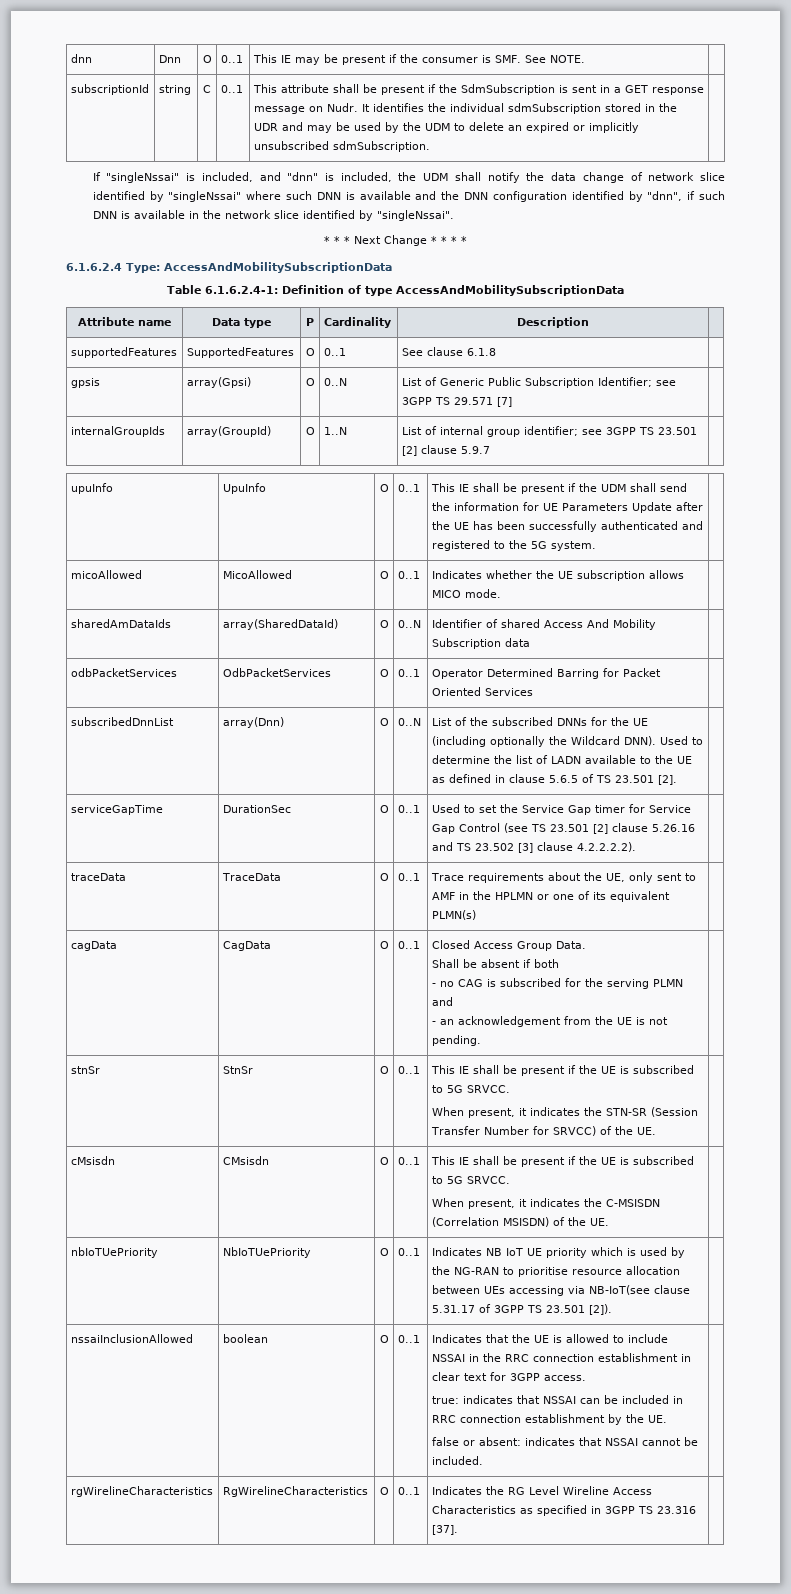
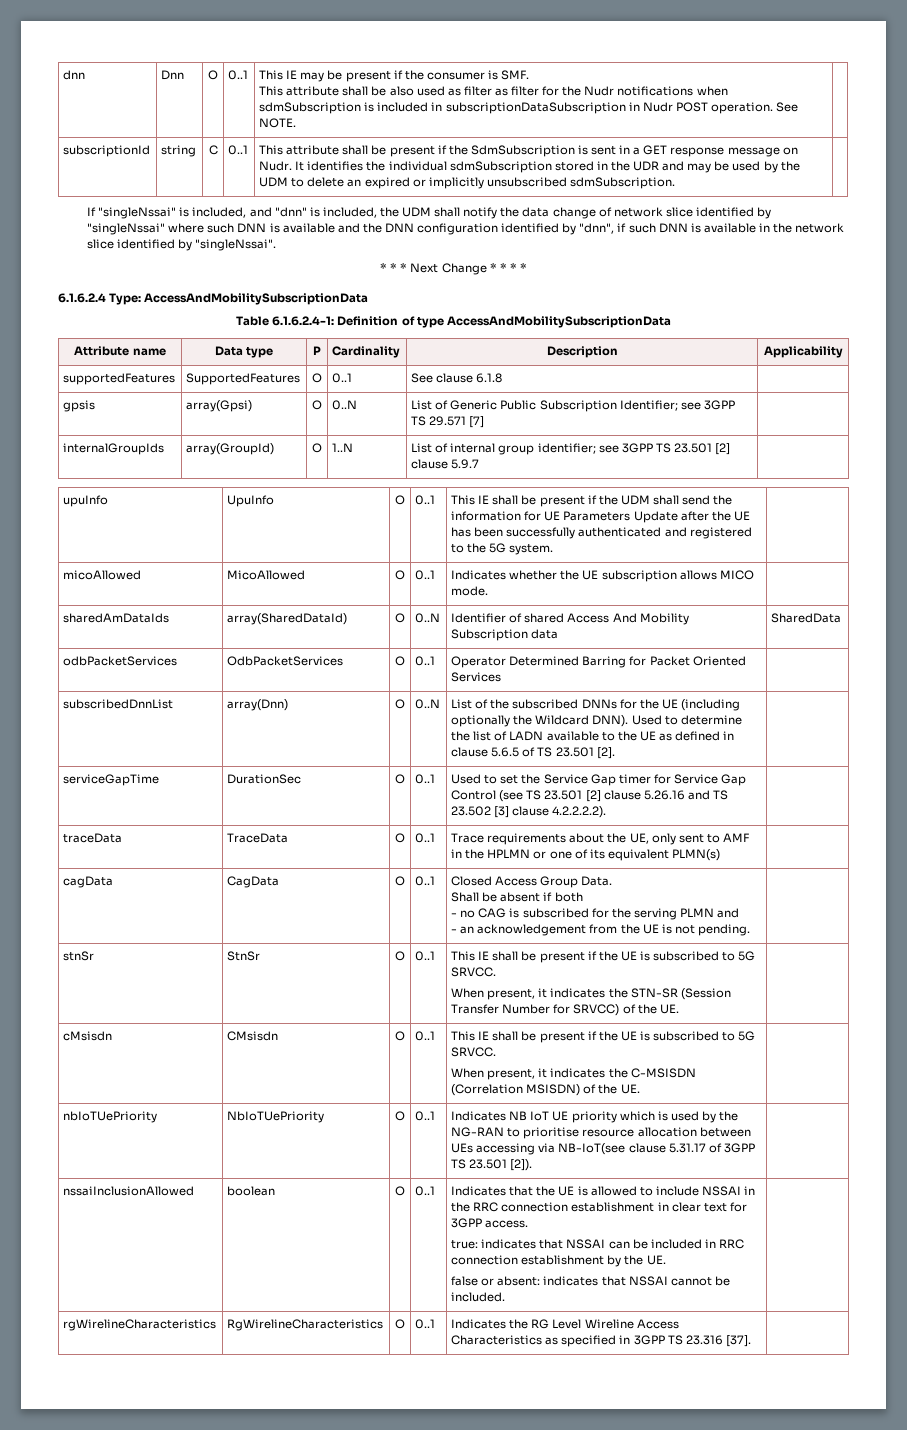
(521, 59) none -> [259,86,728,96] [259,102,773,114] // This attribute shall be also used as filter as filter for the Nudr notifications when sdmSubscription is included in subscriptionDataSubscription in Nudr POST operation.
(589, 322) none -> [763,346,843,358] Applicability
(530, 642) none -> [771,613,842,623] SharedData

